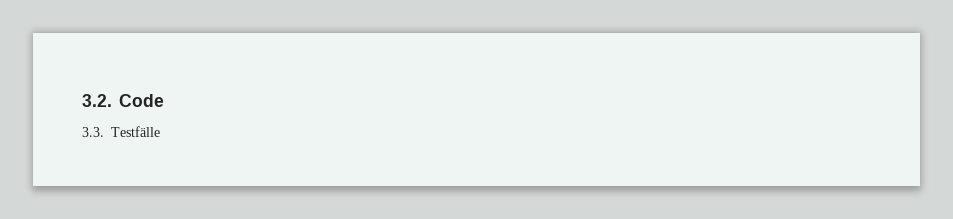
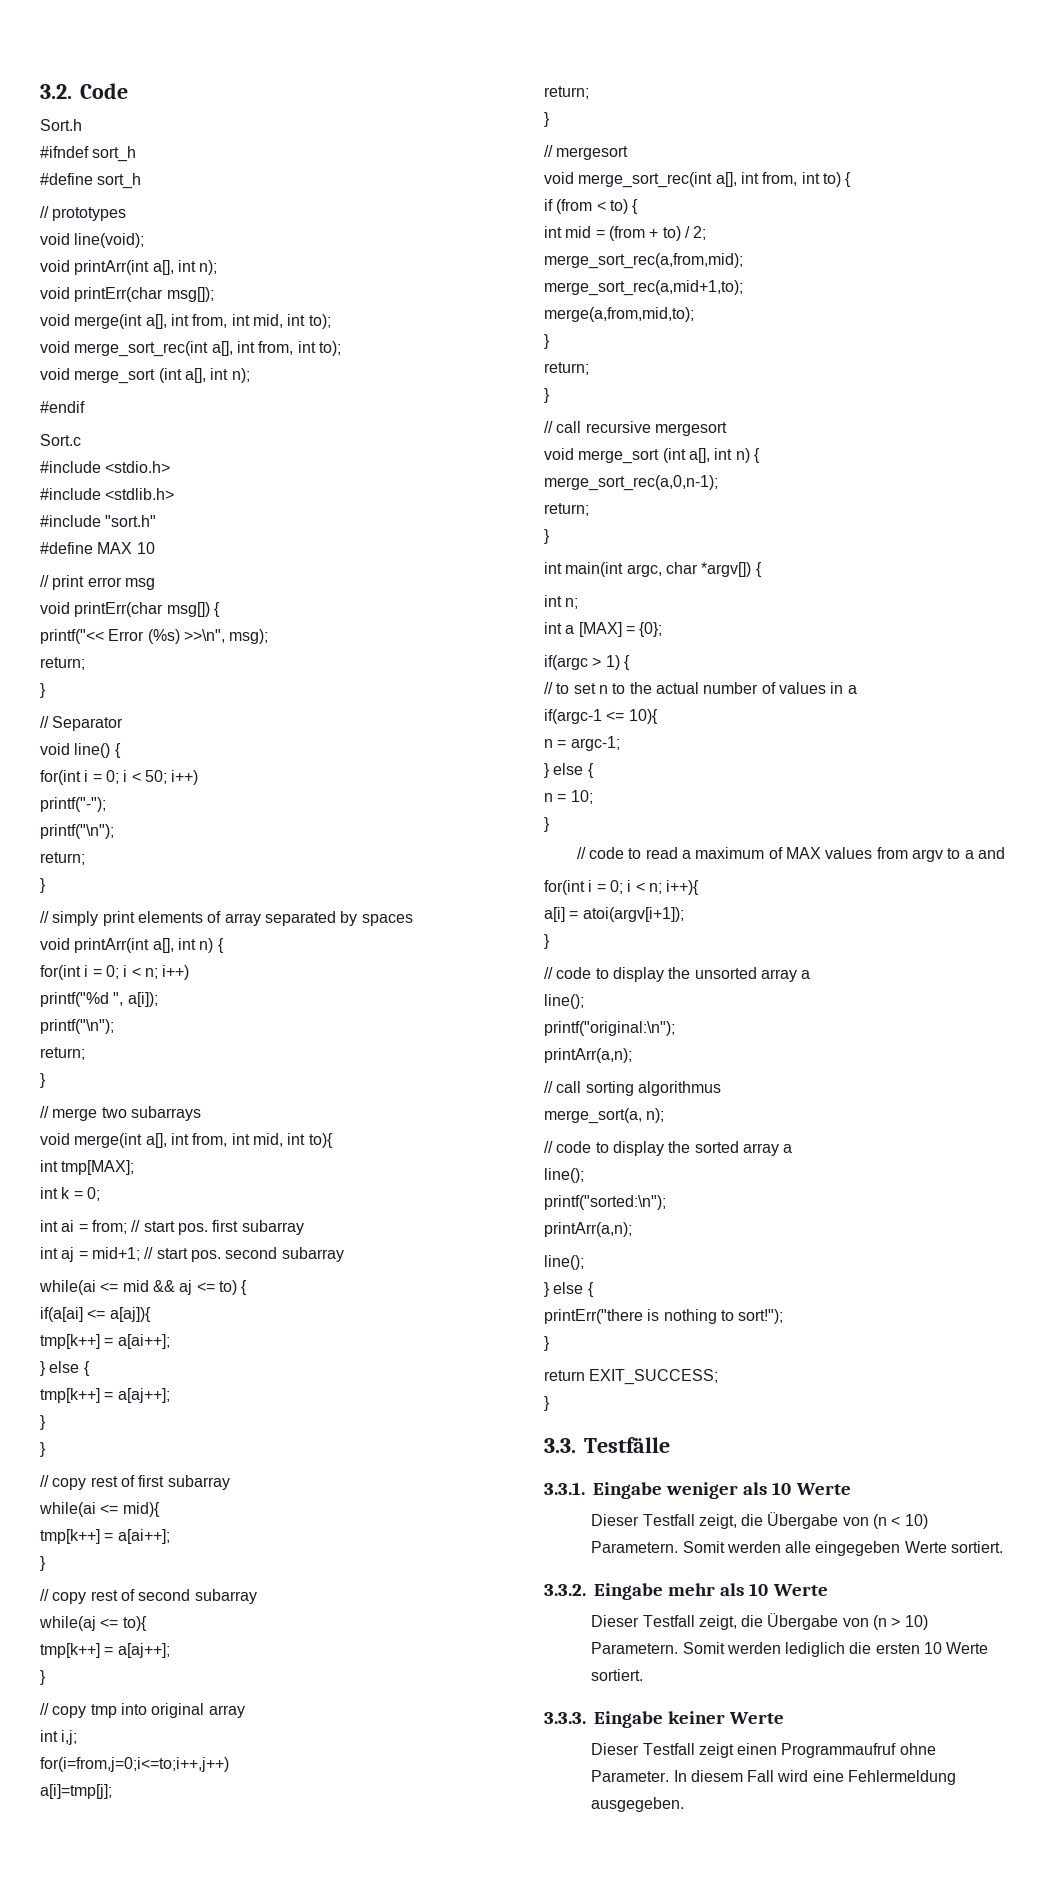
[82,126,160,137] 3.3. Testfälle -> [40,119,82,131] [40,146,137,162] [40,173,142,189] [40,206,127,221] [40,233,145,248] [40,260,218,275] [40,287,214,302] [40,314,331,329] [40,341,341,357] [40,368,250,384] [40,401,85,413] [40,434,81,446] [40,461,171,473] [40,488,175,500] [40,515,157,527] [40,542,155,554] [40,575,155,590] [40,602,220,617] [40,629,269,644] [40,657,85,670] [40,683,46,698] [40,716,124,731] [40,743,121,758] [40,770,199,785] [40,797,106,812] [40,824,114,839] [40,852,85,865] [40,878,46,893] [40,911,413,926] [40,938,224,953] [40,965,190,980] [40,992,158,1007] [40,1019,114,1034] [40,1047,85,1060] [40,1073,46,1088] [40,1106,201,1121] [40,1133,333,1148] [40,1160,135,1175] [40,1187,100,1201] [40,1220,304,1235] [40,1247,344,1262] [39,1280,248,1295] [40,1307,151,1322] [40,1334,170,1349] [40,1361,90,1376] [40,1388,170,1403] [40,1415,46,1430] [40,1442,46,1457] [40,1475,230,1490] [39,1502,160,1517] [40,1529,170,1544] [40,1556,46,1571] [40,1589,257,1604] [39,1616,147,1631] [40,1643,170,1658] [40,1670,46,1685] [40,1703,245,1718] [40,1730,78,1745] [40,1757,229,1772] [40,1784,112,1799] [544,86,589,99] [544,112,550,127] [544,145,629,160] [544,172,852,188] [544,199,639,214] [544,226,707,241] [544,253,743,269] [544,280,743,296] [544,307,694,322] [544,334,550,349] [544,362,589,375] [544,388,550,403] [544,421,727,436] [544,448,760,464] [544,475,718,491] [544,503,589,516] [544,529,550,544] [544,562,762,577] [544,595,579,609] [544,622,663,637] [544,655,630,670] [544,682,857,694] [544,709,658,724] [544,736,620,751] [544,763,594,778] [544,790,593,804] [544,817,550,832] [576,847,1005,862] [544,880,700,895] [544,907,684,922] [544,934,550,949] [544,967,811,982] [544,994,584,1009] [544,1021,675,1036] [544,1048,632,1063] [544,1081,721,1096] [544,1108,665,1124] [544,1141,793,1156] [544,1168,584,1183] [544,1195,666,1210] [544,1222,632,1237] [544,1255,584,1270] [544,1282,594,1297] [544,1309,784,1324] [544,1336,550,1351] [544,1369,719,1385] [544,1396,550,1411] [544,1437,670,1453] [544,1482,851,1499] [591,1512,928,1529] [591,1541,1004,1556] [544,1583,828,1600] [591,1613,928,1630] [591,1642,989,1657] [591,1669,644,1681] [544,1711,785,1728] [591,1743,936,1758] [591,1770,957,1785] [591,1797,685,1812] Sort.h // #ifndef sort_h // #define sort_h // // prototypes // void line(void); // void printArr(int a[], int n); // void printErr(char msg[]); // void merge(int a[], int from, int mid, int to); // void merge_sort_rec(int a[], int from, int to); // void merge_sort (int a[], int n); // #endif // Sort.c // #include <stdio.h> // #include <stdlib.h> // #include "sort.h" // #define MAX 10 // // print error msg // void printErr(char msg[]) { // printf("<< Error (%s) >>\n", msg); // return; // } // // Separator // void line() { // for(int i = 0; i < 50; i++) // printf("-"); // printf("\n"); // return; // } // // simply print elements of array separated by spaces // void printArr(int a[], int n) { // for(int i = 0; i < n; i++) // printf("%d ", a[i]); // printf("\n"); // return; // } // // merge two subarrays // void merge(int a[], int from, int mid, int to){ // int tmp[MAX]; // int k = 0; // int ai = from; // start pos. first subarray // int aj = mid+1; // start pos. second subarray // while(ai <= mid && aj <= to) { // if(a[ai] <= a[aj]){ // tmp[k++] = a[ai++]; // } else { // tmp[k++] = a[aj++]; // } // } // // copy rest of first subarray // while(ai <= mid){ // tmp[k++] = a[ai++]; // } // // copy rest of second subarray // while(aj <= to){ // tmp[k++] = a[aj++]; // } // // copy tmp into original array // int i,j; // for(i=from,j=0;i<=to;i++,j++) // a[i]=tmp[j]; // return; // } // // mergesort // void merge_sort_rec(int a[], int from, int to) { // if (from < to) { // int mid = (from + to) / 2; // merge_sort_rec(a,from,mid); // merge_sort_rec(a,mid+1,to); // merge(a,from,mid,to); // } // return; // } // // call recursive mergesort // void merge_sort (int a[], int n) { // merge_sort_rec(a,0,n-1); // return; // } // int main(int argc, char *argv[]) { // int n; // int a [MAX] = {0}; // if(argc > 1) { // // to set n to the actual number of values in a // if(argc-1 <= 10){ // n = argc-1; // } else { // n = 10; // } // // code to read a maximum of MAX values from argv to a and // for(int i = 0; i < n; i++){ // a[i] = atoi(argv[i+1]); // } // // code to display the unsorted array a // line(); // printf("original:\n"); // printArr(a,n); // // call sorting algorithmus // merge_sort(a, n); // // code to display the sorted array a // line(); // printf("sorted:\n"); // printArr(a,n); // line(); // } else { // printErr("there is nothing to sort!"); // } // return EXIT_SUCCESS; // } // 3.3. Testfälle // 3.3.1. Eingabe weniger als 10 Werte // Dieser Testfall zeigt, die Übergabe von (n < 10) Parametern. Somit werden alle eingegeben Werte sortiert. // 3.3.2. Eingabe mehr als 10 Werte // Dieser Testfall zeigt, die Übergabe von (n > 10) Parametern. Somit werden lediglich die ersten 10 Werte sortiert. // 3.3.3. Eingabe keiner Werte // Dieser Testfall zeigt einen Programmaufruf ohne Parameter. In diesem Fall wird eine Fehlermeldung ausgegeben.

